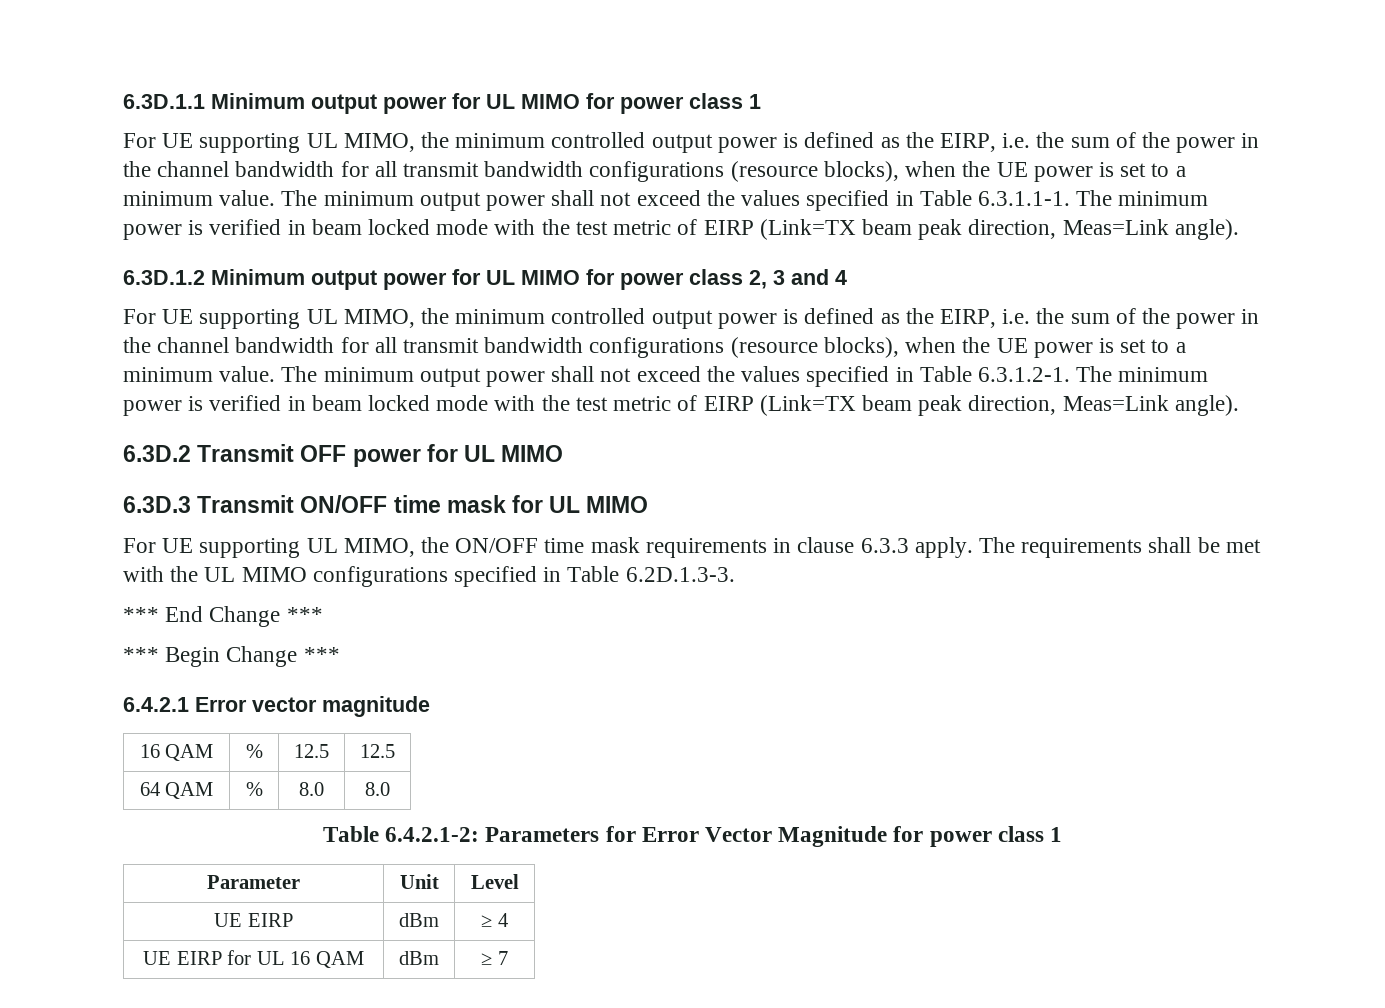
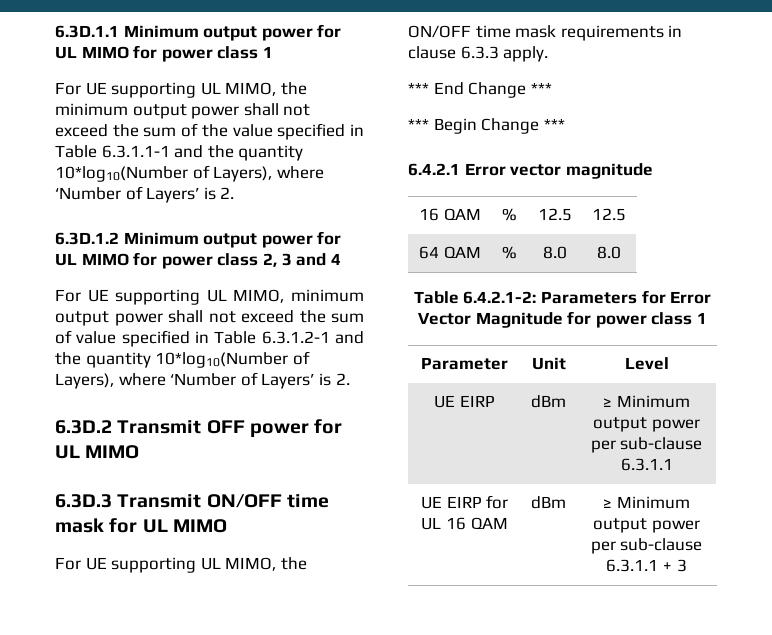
[551,132,1260,153] [123,161,1186,182] [123,190,1209,211] [123,219,1239,240] controlled output power is defined as the EIRP, i.e. the sum of the power in the channel bandwidth for all transmit bandwidth configurations (resource blocks), when the UE power is set to a minimum value. The minimum output power shall not exceed the values specified in Table 6.3.1.1-1. The minimum power is verified in beam locked mode with the test metric of EIRP (Link=TX beam peak direction, Meas=Link angle). -> [132,103,311,119] [55,123,365,140] [55,145,304,161] [55,165,324,182] [55,186,235,203] output power shall not exceed the sum of the value specified in Table 6.3.1.1-1 and the quantity 10*log10(Number of Layers), where ‘Number of Layers’ is 2.
[421,308,1260,329] [123,337,1186,358] [123,366,1209,387] [123,395,1239,416] the minimum controlled output power is defined as the EIRP, i.e. the sum of the power in the channel bandwidth for all transmit bandwidth configurations (resource blocks), when the UE power is set to a minimum value. The minimum output power shall not exceed the values specified in Table 6.3.1.2-1. The minimum power is verified in beam locked mode with the test metric of EIRP (Link=TX beam peak direction, Meas=Link angle). -> [291,289,364,302] [55,310,364,326] [55,330,364,347] [55,351,310,368] [55,372,350,389] minimum output power shall not exceed the sum of value specified in Table 6.3.1.2-1 and the quantity 10*log10(Number of Layers), where ‘Number of Layers’ is 2.
[978,537,1261,558] [123,566,735,587] The requirements shall be met with the UL MIMO configurations specified in Table 6.2D.1.3-3. -> (549, 54) none
[497,913,508,927] 4 -> [616,395,690,408] [593,417,700,432] [590,437,703,453] [620,458,673,471] Minimum output power per sub-clause 6.3.1.1
[497,951,508,965] 7 -> [616,496,690,509] [593,518,700,533] [590,538,703,554] [606,559,687,572] Minimum output power per sub-clause 6.3.1.1 + 3

